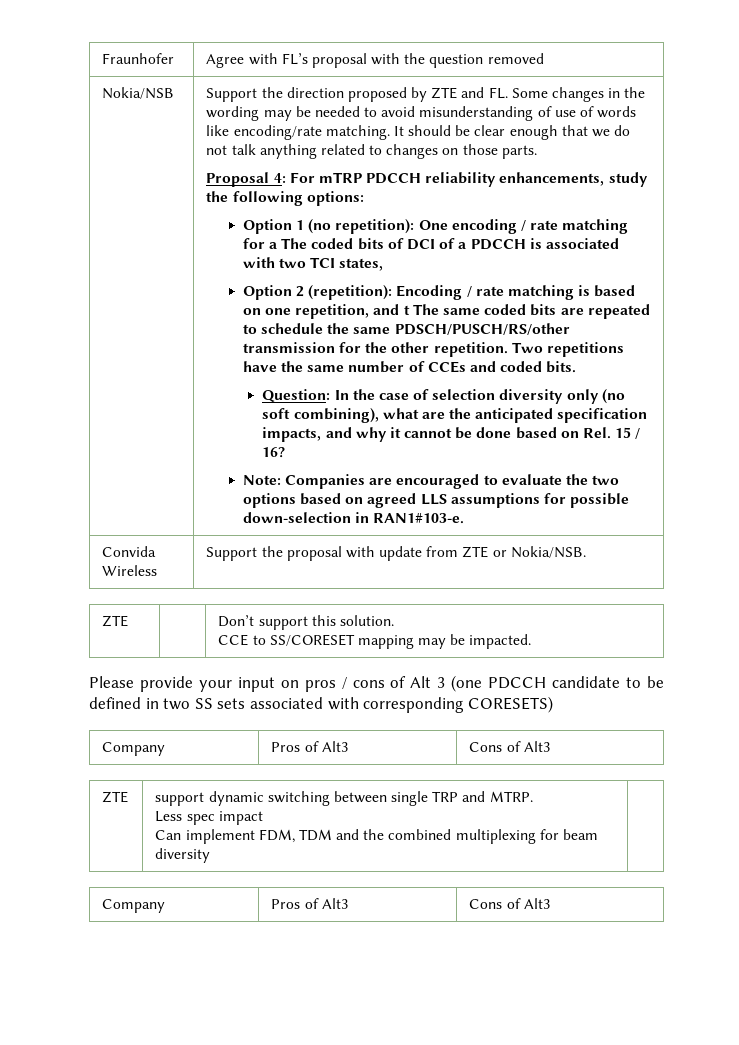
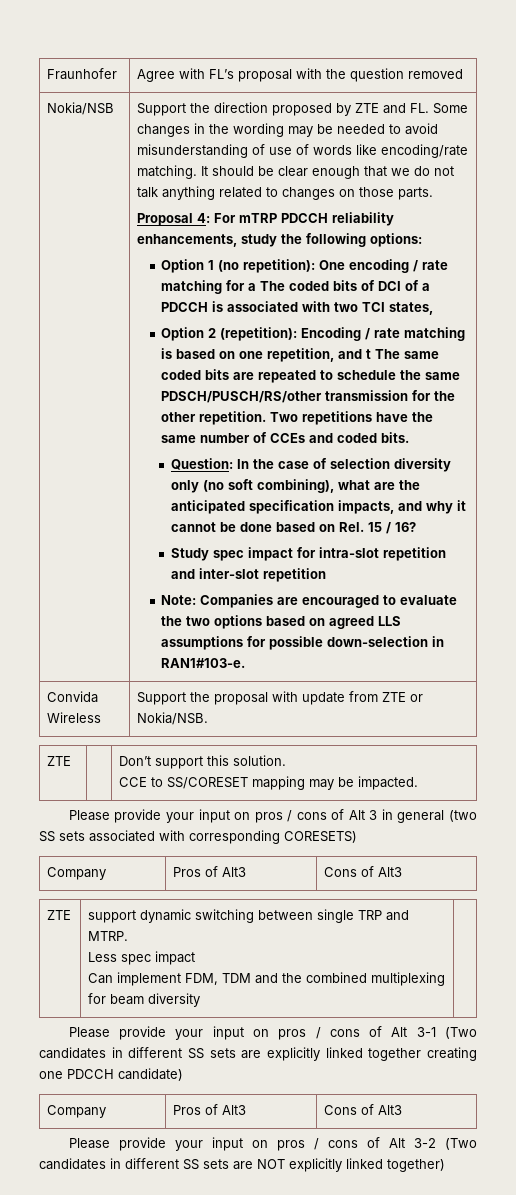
(286, 452) none -> [171,547,447,561] [171,568,327,582] // Study spec impact for intra-slot repetition and inter-slot repetition
[451,675,664,692] [89,697,191,710] (one PDCCH candidate to be defined in two -> [381,809,478,823] in general (two
[102,899,166,913] [271,898,348,909] [469,898,550,909] // Company | Pros of Alt3 | Cons of Alt3 -> [68,1026,477,1040] [39,1047,478,1061] [39,1068,183,1081] [47,1105,107,1118] [173,1104,247,1115] [324,1104,403,1115] [68,1137,478,1151] [39,1158,445,1172] // Please provide your input on pros / cons of Alt 3-1 (Two candidates in different SS sets are explicitly linked together creating one PDCCH candidate) // Company | Pros of Alt3 | Cons of Alt3 // Please provide your input on pros / cons of Alt 3-2 (Two candidates in different SS sets are NOT explicitly linked together)

